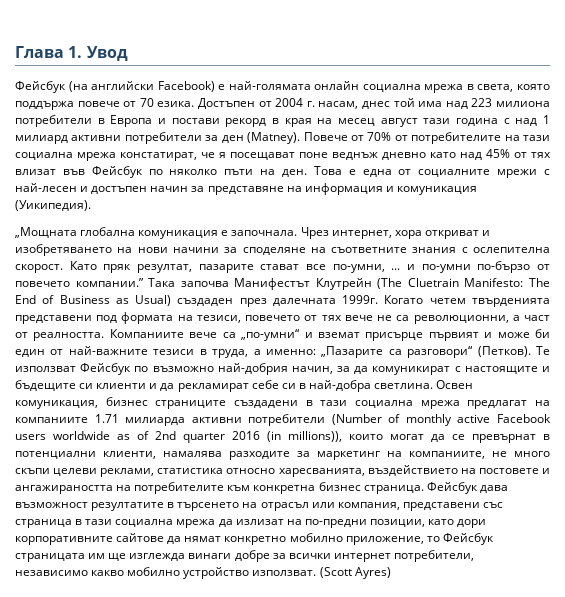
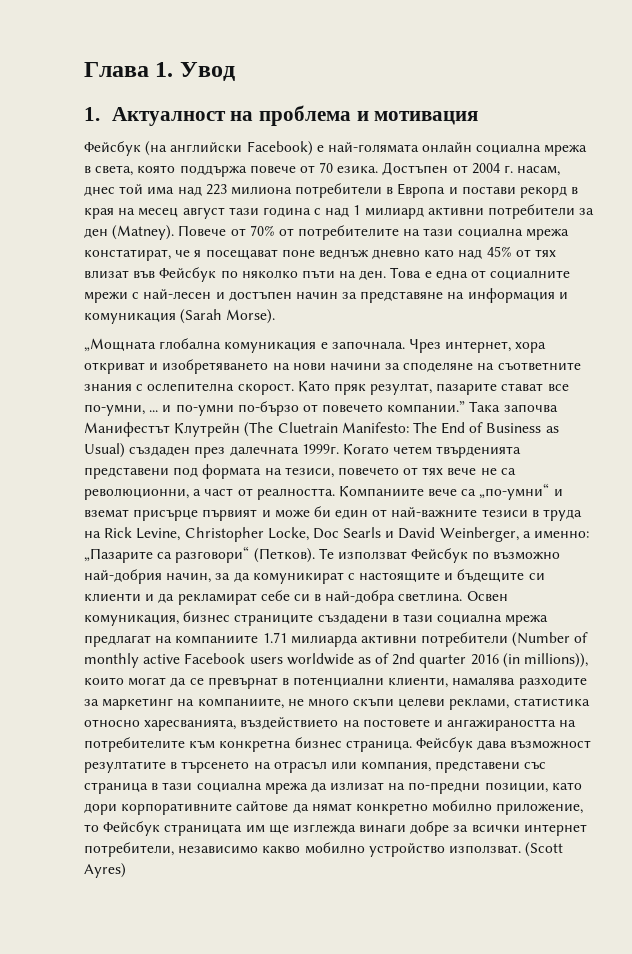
(128, 53) none -> [84,105,479,126] // 1. Актуалност на проблема и мотивация
[15,200,91,211] (Уикипедия). -> [180,309,276,324] (Sarah Morse).
[212,349,249,358] труда, -> [543,509,583,521] [84,527,519,542] труда на Rick Levine, Christopher Locke, Doc Searls и David Weinberger,

